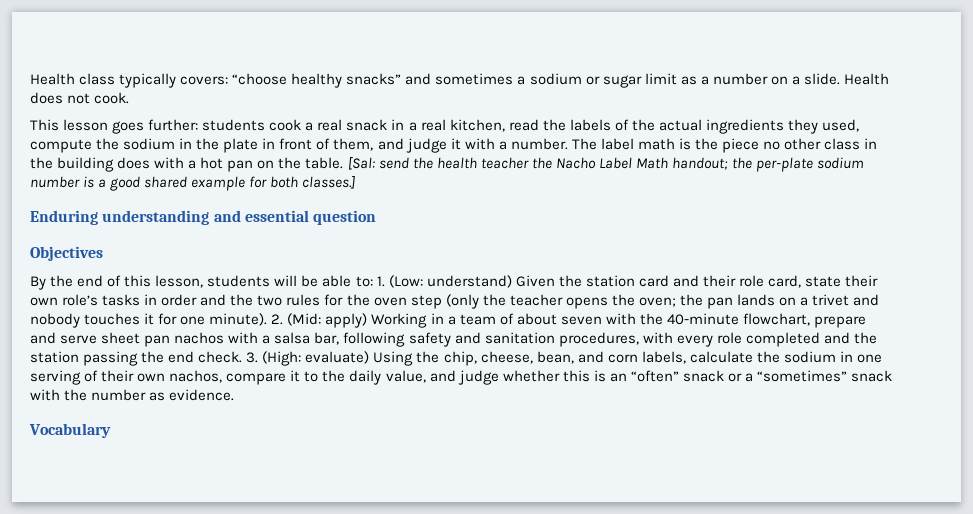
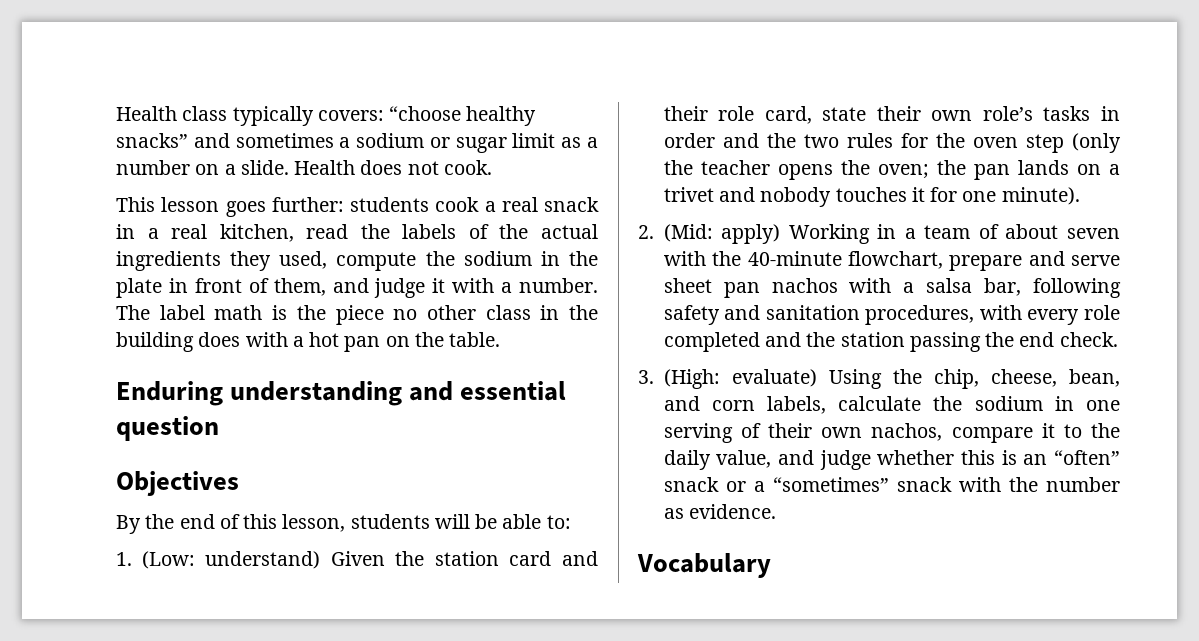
[347,157,865,172] [30,176,356,191] [Sal: send the health teacher the Nacho Label Math handout; the per-plate sodium number is a good shared example for both classes.] -> (501, 339) none
(373, 281) none -> (571, 522) //
(268, 319) none -> (1080, 196) //
(243, 357) none -> (1118, 339) //

